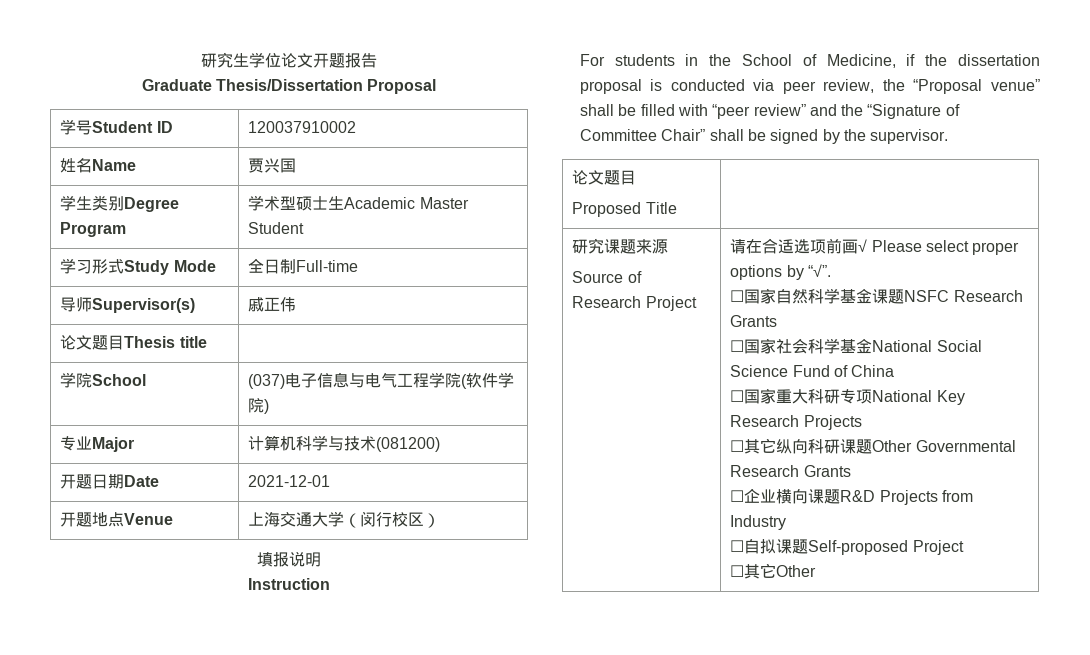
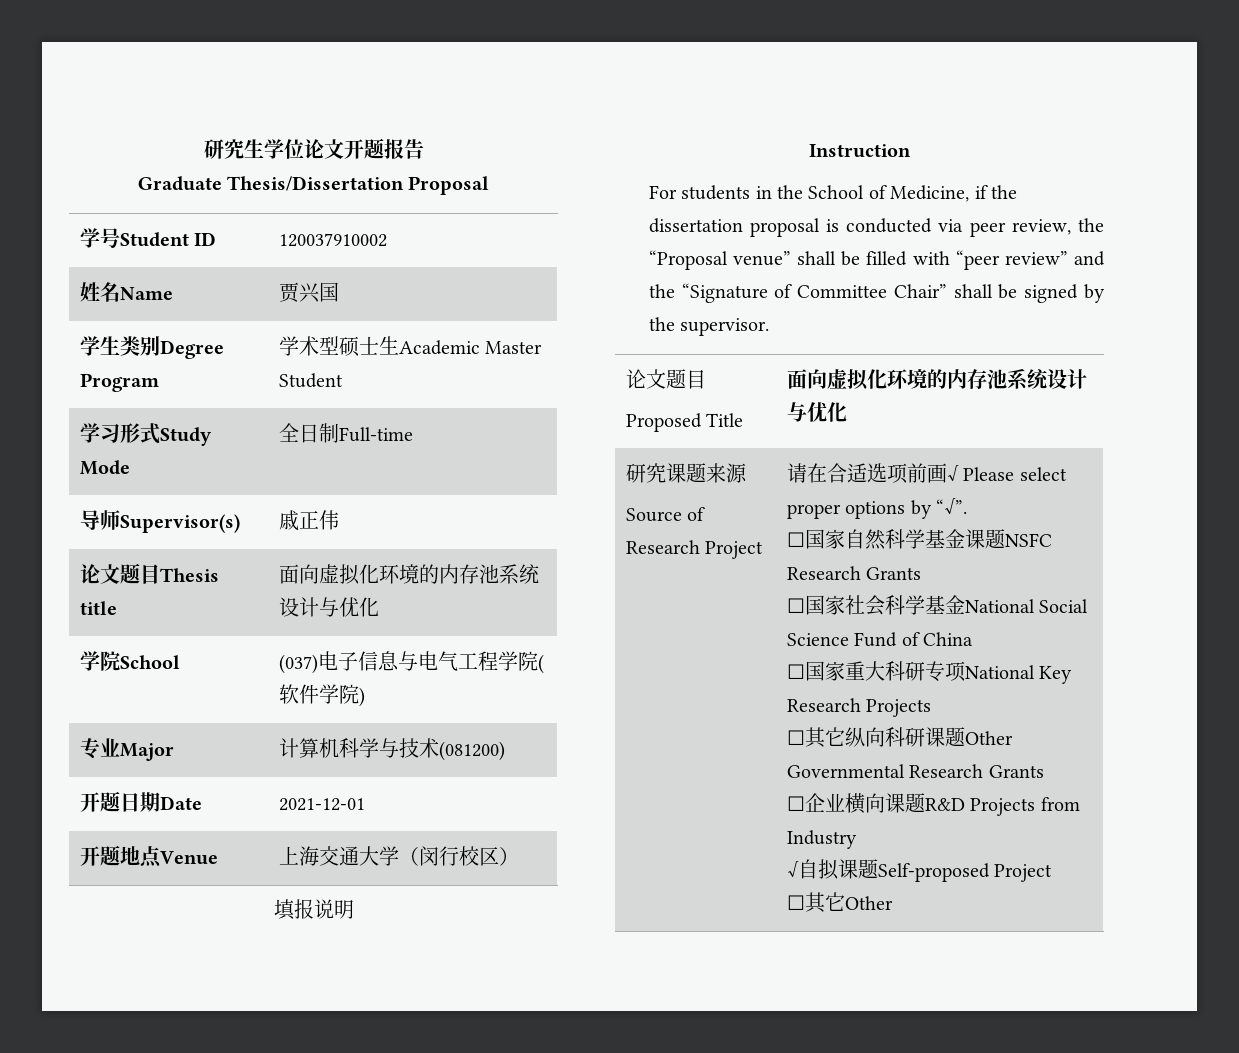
(207, 342) none -> [278,564,539,585] [278,597,379,617] 面向虚拟化环境的内存池系统设计与优化
(677, 208) none -> [786,368,1087,390] [786,402,847,422] 面向虚拟化环境的内存池系统设计与优化
[730,540,745,552] ☐ -> [786,861,799,878] √

